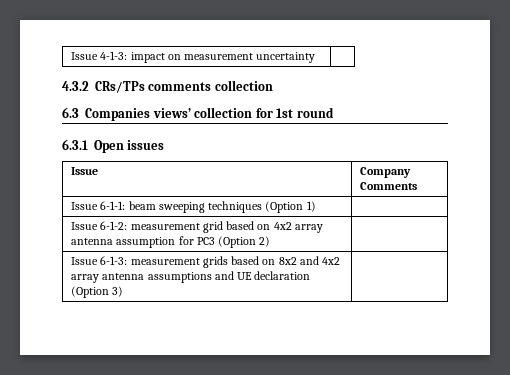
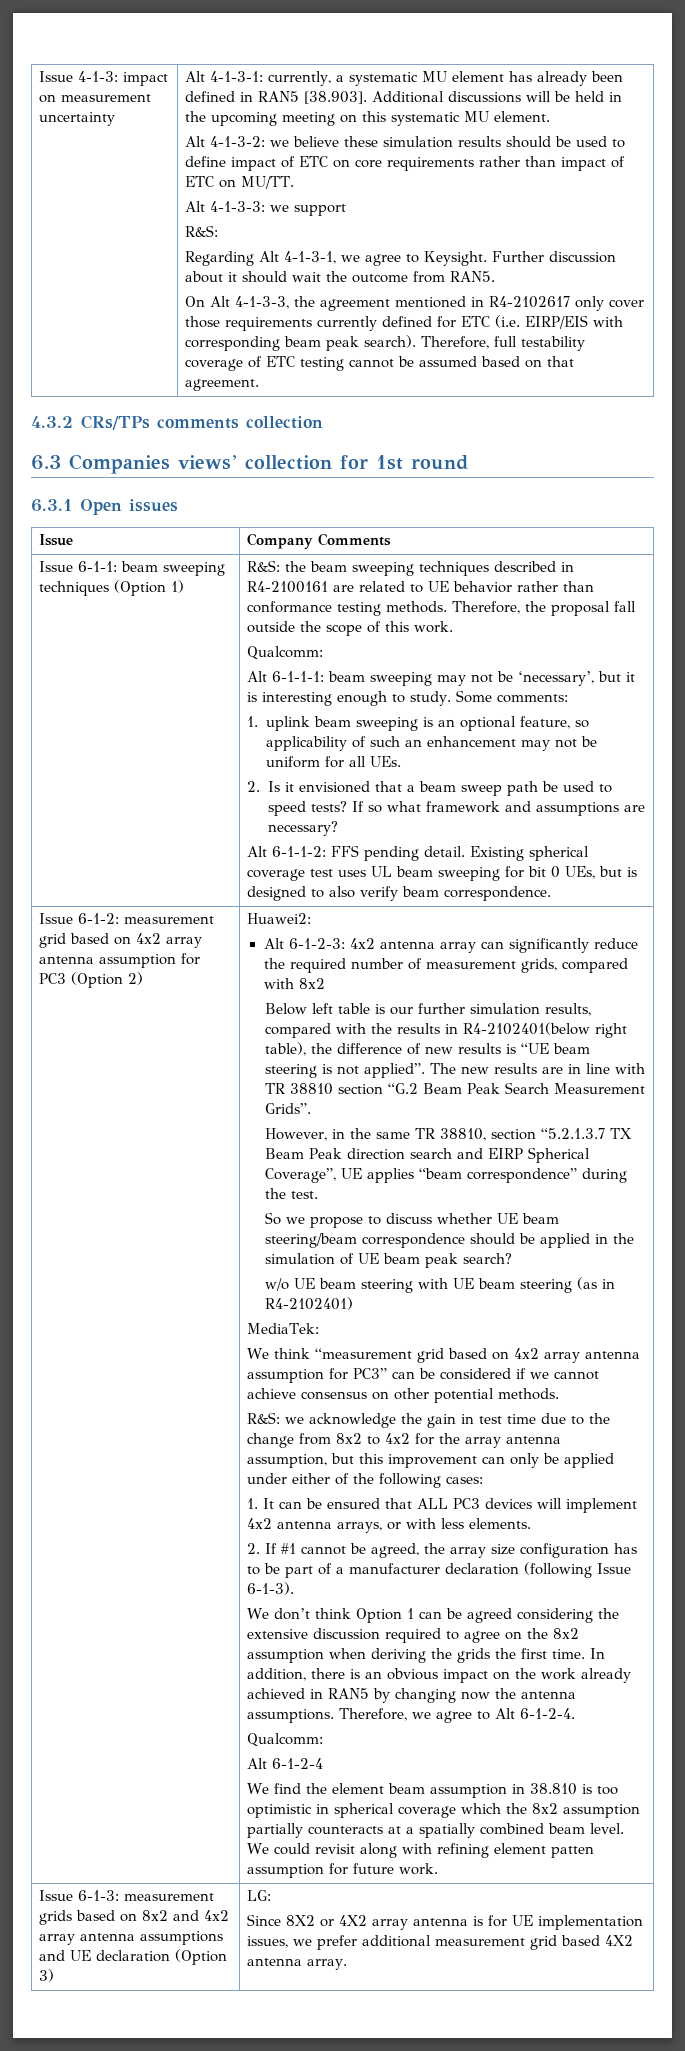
(316, 57) none -> [185,71,624,86] [185,91,623,104] [185,111,551,126] [185,136,626,148] [185,156,626,171] [185,176,295,189] [185,201,347,216] [185,225,219,237] [185,251,617,266] [185,271,496,283] [185,296,645,311] [185,315,624,331] [185,335,586,351] [185,356,575,371] [185,379,260,391] Alt 4-1-3-1: currently, a systematic MU element has already been defined in RAN5 [38.903]. Additional discussions will be held in the upcoming meeting on this systematic MU element. // Alt 4-1-3-2: we believe these simulation results should be used to define impact of ETC on core requirements rather than impact of ETC on MU/TT. // Alt 4-1-3-3: we support // R&S: // Regarding Alt 4-1-3-1, we agree to Keysight. Further discussion about it should wait the outcome from RAN5. // On Alt 4-1-3-3, the agreement mentioned in R4-2102617 only cover those requirements currently defined for ETC (i.e. EIRP/EIS with corresponding beam peak search). Therefore, full testability coverage of ETC testing cannot be assumed based on that agreement.
(316, 206) none -> [247,560,575,576] [247,581,595,593] [247,601,637,616] [247,621,454,636] [247,646,324,660] [247,671,636,686] [247,690,569,706] [247,716,589,731] [265,736,597,751] [265,756,401,768] [247,781,612,796] [267,801,645,816] [267,821,338,836] [247,845,590,861] [247,866,638,881] [247,886,552,901] R&S: the beam sweeping techniques described in R4-2100161 are related to UE behavior rather than conformance testing methods. Therefore, the proposal fall outside the scope of this work. // Qualcomm: // Alt 6-1-1-1: beam sweeping may not be ‘necessary’, but it is interesting enough to study. Some comments: // 1. uplink beam sweeping is an optional feature, so applicability of such an enhancement may not be uniform for all UEs. // 2. Is it envisioned that a beam sweep path be used to speed tests? If so what framework and assumptions are necessary? // Alt 6-1-1-2: FFS pending detail. Existing spherical coverage test uses UL beam sweeping for bit 0 UEs, but is designed to also verify beam correspondence.
(271, 241) none -> [247,913,312,924] [263,938,638,953] [263,958,628,973] [263,978,325,989] [264,1003,591,1016] [264,1022,627,1038] [264,1042,590,1056] [264,1063,645,1078] [264,1082,645,1095] [264,1103,311,1114] [264,1128,632,1141] [264,1147,590,1163] [264,1168,627,1183] [264,1188,318,1199] [264,1212,559,1228] [264,1233,634,1248] [264,1253,512,1268] [264,1277,615,1293] [264,1297,353,1310] [247,1323,320,1334] [247,1348,641,1363] [247,1368,600,1383] [247,1388,560,1403] [247,1412,611,1428] [247,1433,562,1448] [247,1453,615,1468] [247,1473,484,1488] [247,1498,638,1513] [247,1518,532,1533] [247,1543,638,1558] [247,1562,632,1578] [247,1582,295,1595] [247,1608,620,1623] [247,1628,580,1643] [247,1648,606,1663] [247,1668,632,1683] [247,1688,577,1703] [247,1708,576,1723] [247,1733,324,1747] [247,1758,324,1769] [247,1783,619,1798] [247,1803,641,1818] [247,1823,625,1838] [247,1843,595,1858] [247,1863,439,1878] Huawei2: // Alt 6-1-2-3: 4x2 antenna array can significantly reduce the required number of measurement grids, compared with 8x2 // Below left table is our further simulation results, compared with the results in R4-2102401(below right table), the difference of new results is “UE beam steering is not applied”. The new results are in line with TR 38810 section “G.2 Beam Peak Search Measurement Grids”. // However, in the same TR 38810, section “5.2.1.3.7 TX Beam Peak direction search and EIRP Spherical Coverage”, UE applies “beam correspondence” during the test. // So we propose to discuss whether UE beam steering/beam correspondence should be applied in the simulation of UE beam peak search? // w/o UE beam steering with UE beam steering (as in R4-2102401) // MediaTek: // We think “measurement grid based on 4x2 array antenna assumption for PC3” can be considered if we cannot achieve consensus on other potential methods. // R&S: we acknowledge the gain in test time due to the change from 8x2 to 4x2 for the array antenna assumption, but this improvement can only be applied under either of the following cases: // 1. It can be ensured that ALL PC3 devices will implement 4x2 antenna arrays, or with less elements. // 2. If #1 cannot be agreed, the array size configuration has to be part of a manufacturer declaration (following Issue 6-1-3). // We don’t think Option 1 can be agreed considering the extensive discussion required to agree on the 8x2 assumption when deriving the grids the first time. In addition, there is an obvious impact on the work already achieved in RAN5 by changing now the antenna assumptions. Therefore, we agree to Alt 6-1-2-4. // Qualcomm: // Alt 6-1-2-4 // We find the element beam assumption in 38.810 is too optimistic in spherical coverage which the 8x2 assumption partially counteracts at a spatially combined beam level. We could revisit along with refining element patten assumption for future work.
(124, 291) none -> [247,1890,272,1901] [247,1914,644,1930] [247,1935,634,1950] [247,1958,348,1970] LG: // Since 8X2 or 4X2 array antenna is for UE implementation issues, we prefer additional measurement grid based 4X2 antenna array.

